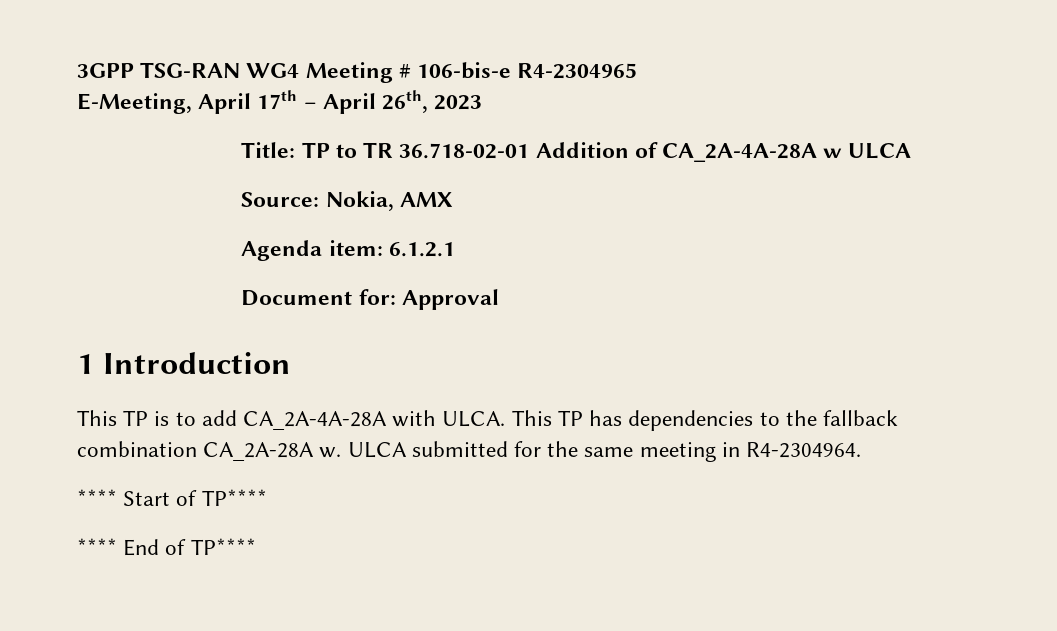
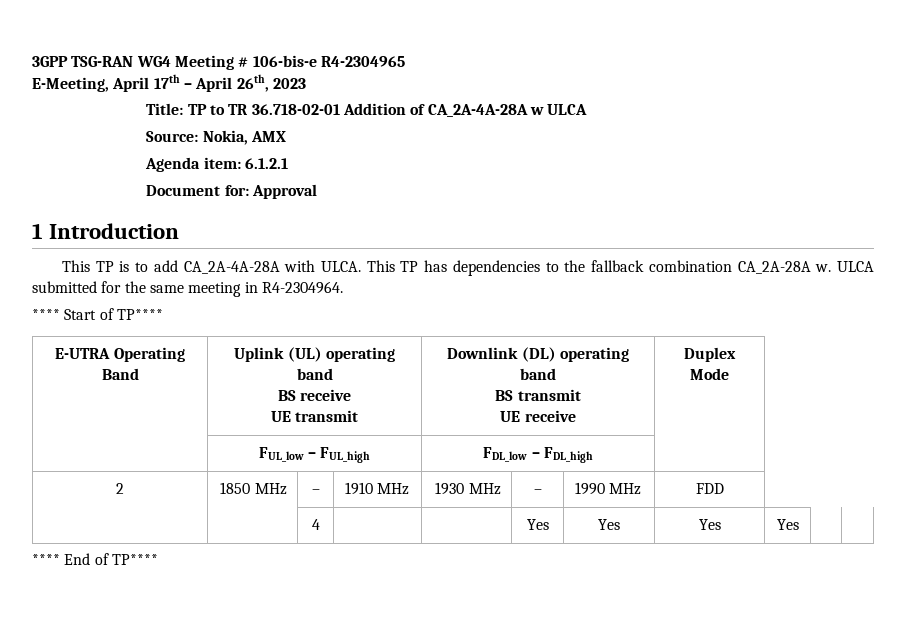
(267, 497) none -> [55,347,185,362] [101,368,139,380] [234,347,395,362] [296,368,333,380] [277,389,352,401] [270,410,359,422] [447,347,629,362] [520,368,556,380] [495,389,581,401] [500,410,576,422] [684,347,736,362] [690,368,729,380] [258,447,371,463] [483,447,593,463] [116,483,124,494] [220,482,287,495] [311,489,320,494] [344,482,409,495] [435,482,501,495] [533,489,542,494] [574,482,641,495] [695,483,724,494] [311,519,320,530] [526,519,549,530] [598,519,620,530] [698,519,721,530] [776,519,799,530] // E-UTRA Operating Band | Uplink (UL) operating band // BS receive // UE transmit | Downlink (DL) operating band // BS transmit // UE receive | Duplex Mode // | FUL_low – FUL_high | FDL_low – FDL_high | // 2 | 1850 MHz | – | 1910 MHz | 1930 MHz | – | 1990 MHz | FDD // | | 4 | | | Yes | Yes | Yes | Yes | |

